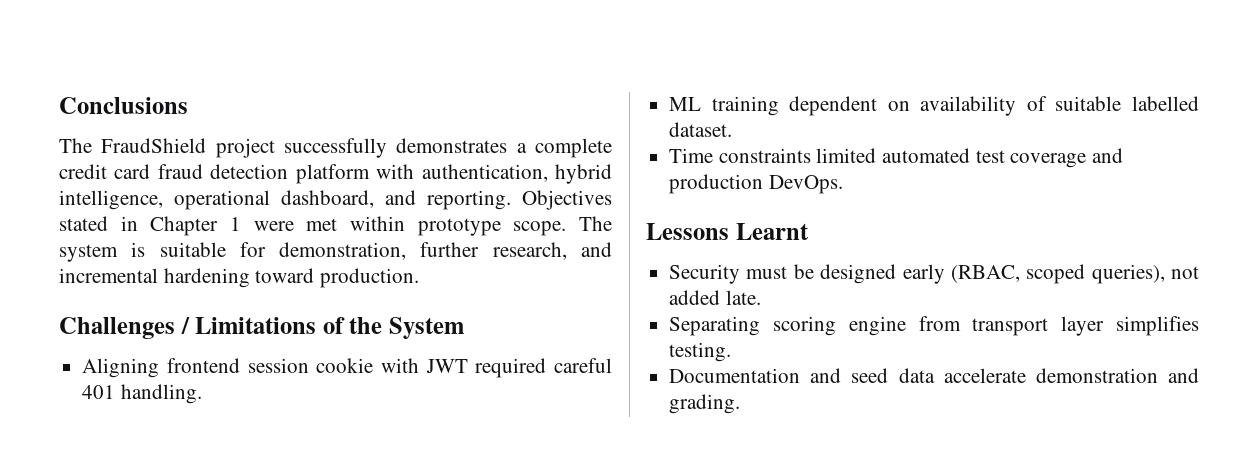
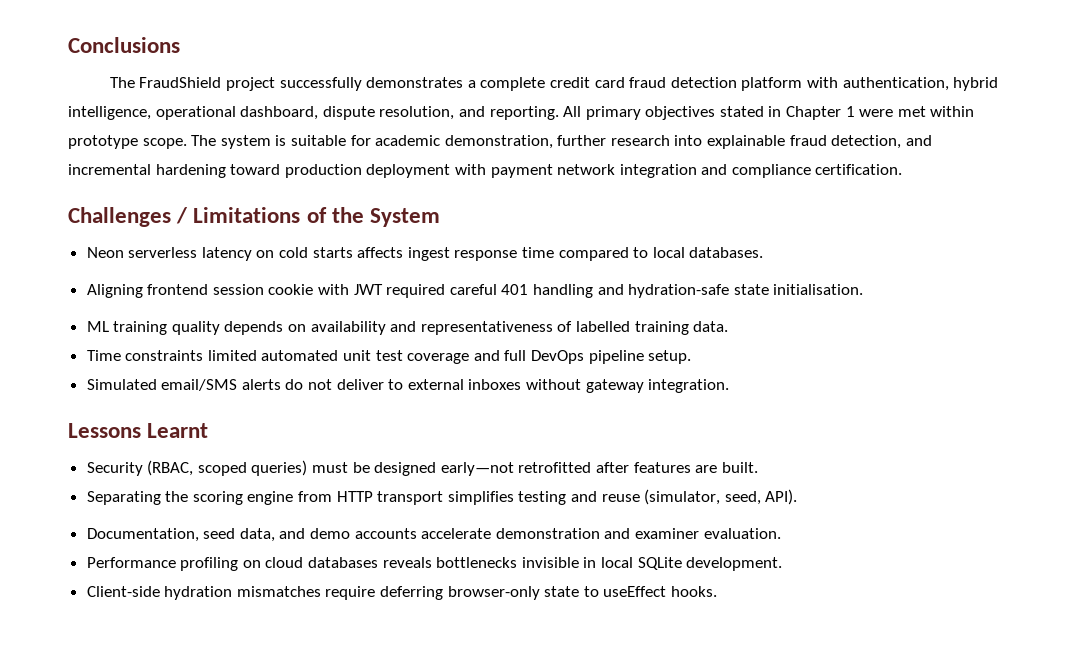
[385,190,612,210] and reporting. Objectives -> [322,106,716,120] dispute resolution, and reporting. All primary objectives
(266, 249) none -> [375,135,441,146] academic
[492,242,612,260] [59,268,420,288] research, and incremental hardening toward production. -> [610,135,932,149] [68,164,903,178] research into explainable fraud detection, and incremental hardening toward production deployment with payment network integration and compliance certification.
(465, 328) none -> [86,247,764,261] // Neon serverless latency on cold starts affects ingest response time compared to local databases.
[120,384,202,404] [669,96,1199,116] [669,122,733,137] handling. // ML training dependent on availability of suitable labelled dataset. -> [533,284,864,298] [86,321,729,335] handling and hydration-safe state initialisation. // ML training quality depends on availability and representativeness of labelled training data.
(971, 155) none -> [343,350,372,361] unit
[669,174,843,194] [646,223,809,240] [669,264,1199,284] [669,290,761,305] production DevOps. // Lessons Learnt // Security must be designed early (RBAC, scoped queries), not added late. -> [504,350,692,364] [86,379,730,393] [68,423,209,438] [86,460,758,476] full DevOps pipeline setup. // Simulated email/SMS alerts do not deliver to external inboxes without gateway integration. // Lessons Learnt // Security (RBAC, scoped queries) must be designed early—not retrofitted after features are built.
(761, 326) none -> [165,491,189,502] the
[972,316,1199,336] [669,342,732,362] [669,368,1199,383] [669,394,741,414] transport layer simplifies testing. // Documentation and seed data accelerate demonstration and grading. -> [336,489,798,505] [86,528,781,542] [86,557,783,571] [86,586,718,600] HTTP transport simplifies testing and reuse (simulator, seed, API). // Documentation, seed data, and demo accounts accelerate demonstration and examiner evaluation. // Performance profiling on cloud databases reveals bottlenecks invisible in local SQLite development. // Client-side hydration mismatches require deferring browser-only state to useEffect hooks.

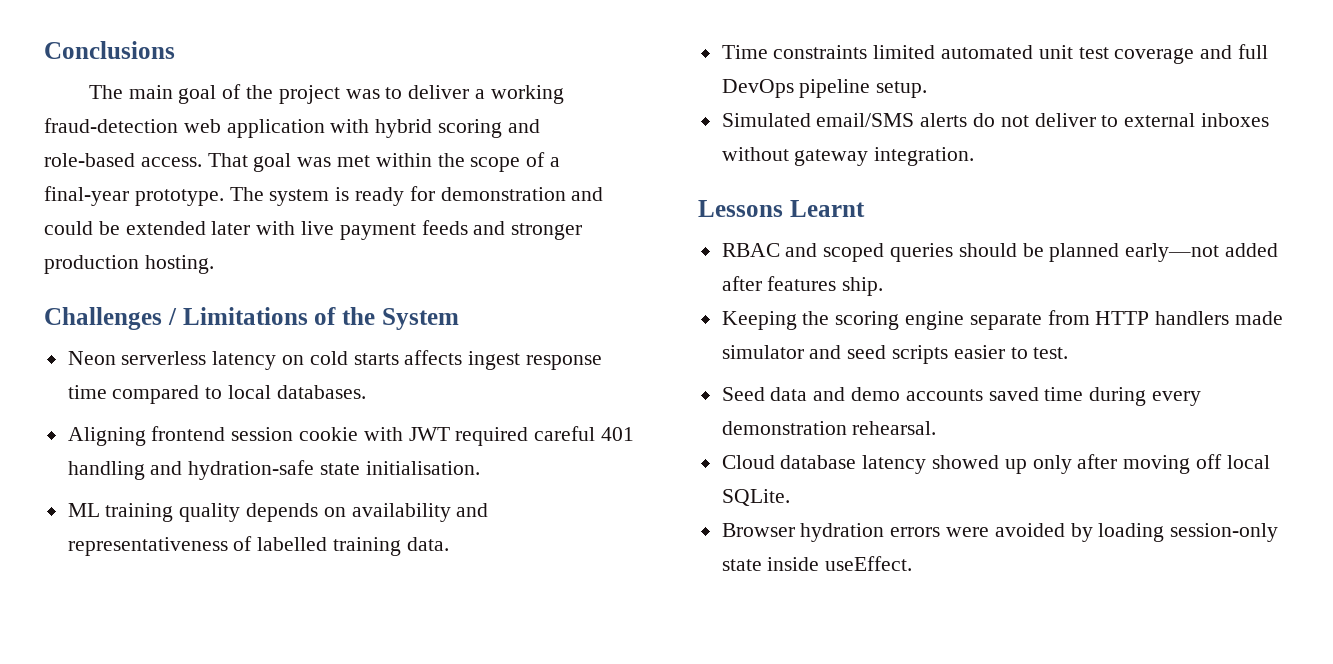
[139,77,999,91] [68,106,975,120] [68,135,932,149] [68,164,903,178] FraudShield project successfully demonstrates a complete credit card fraud detection platform with authentication, hybrid intelligence, operational dashboard, dispute resolution, and reporting. All primary objectives stated in Chapter 1 were met within prototype scope. The system is suitable for academic demonstration, further research into explainable fraud detection, and incremental hardening toward production deployment with payment network integration and compliance certification. -> [128,84,564,104] [44,118,540,138] [44,152,561,172] [44,186,604,206] [44,220,583,240] [44,255,214,274] main goal of the project was to deliver a working fraud-detection web application with hybrid scoring and role-based access. That goal was met within the scope of a final-year prototype. The system is ready for demonstration and could be extended later with live payment feeds and stronger production hosting.
[86,460,758,476] [86,491,161,505] Security (RBAC, scoped queries) must be designed early—not retrofitted after features are built. // Separating -> [721,243,1279,262] [721,276,884,296] [721,311,797,330] RBAC and scoped queries should be planned early—not added after features ship. // Keeping
(294, 498) none -> [969,313,1042,330] separate
[377,489,798,505] [86,528,781,542] [86,557,783,571] [86,586,718,600] transport simplifies testing and reuse (simulator, seed, API). // Documentation, seed data, and demo accounts accelerate demonstration and examiner evaluation. // Performance profiling on cloud databases reveals bottlenecks invisible in local SQLite development. // Client-side hydration mismatches require deferring browser-only state to useEffect hooks. -> [1155,311,1284,325] [721,345,1069,364] [721,387,1202,406] [721,421,937,435] [721,454,1270,474] [721,489,790,506] [721,523,1279,542] [721,556,913,571] handlers made simulator and seed scripts easier to test. // Seed data and demo accounts saved time during every demonstration rehearsal. // Cloud database latency showed up only after moving off local SQLite. // Browser hydration errors were avoided by loading session-only state inside useEffect.

